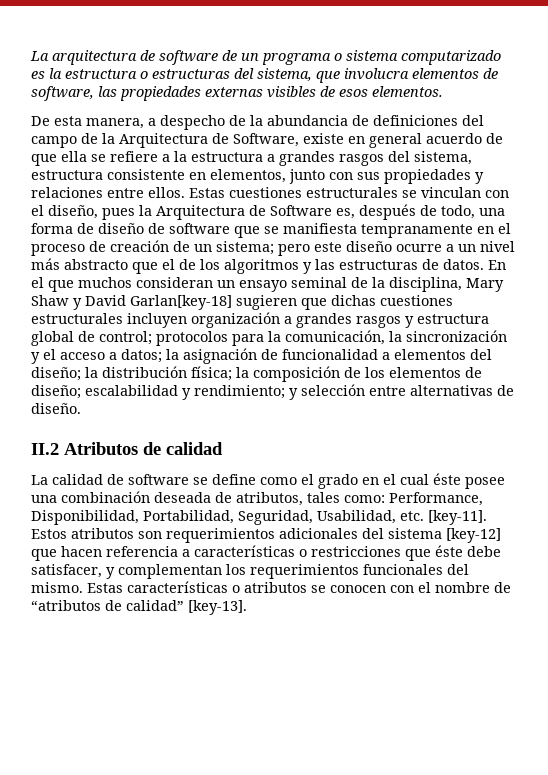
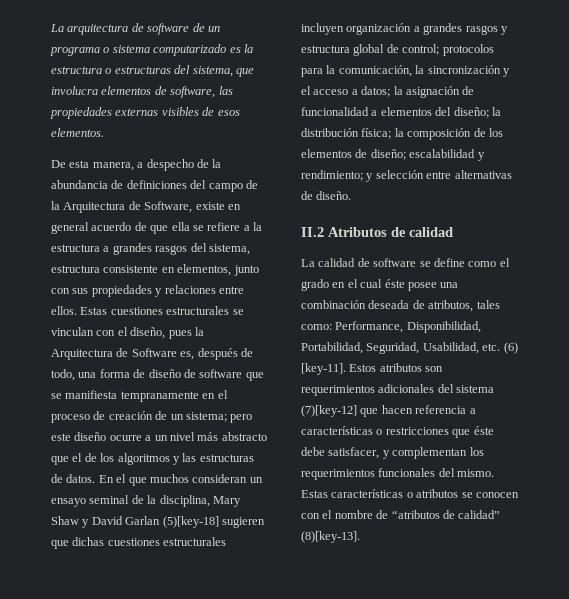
[130,295,232,310] Garlan[key-18] -> [125,516,219,528] Garlan (5)[key-18]
(424, 516) none -> [503,342,518,354] (6)
[446,528,501,543] [key-12] -> [301,405,357,417] (7)[key-12]
[188,600,247,615] [key-13]. -> [301,531,360,543] (8)[key-13].

